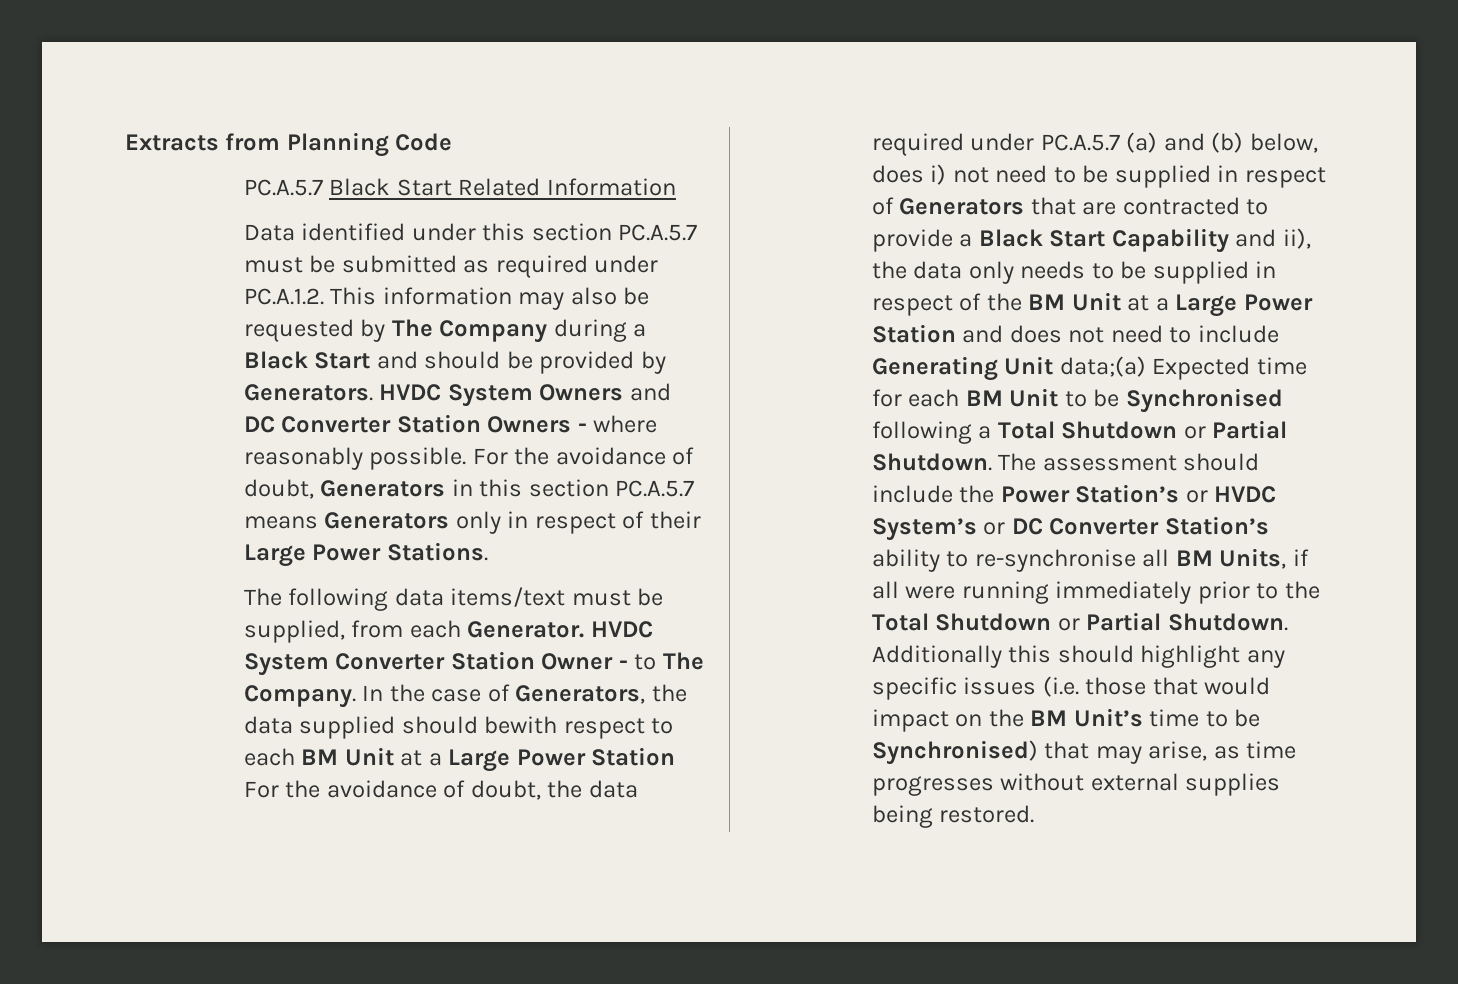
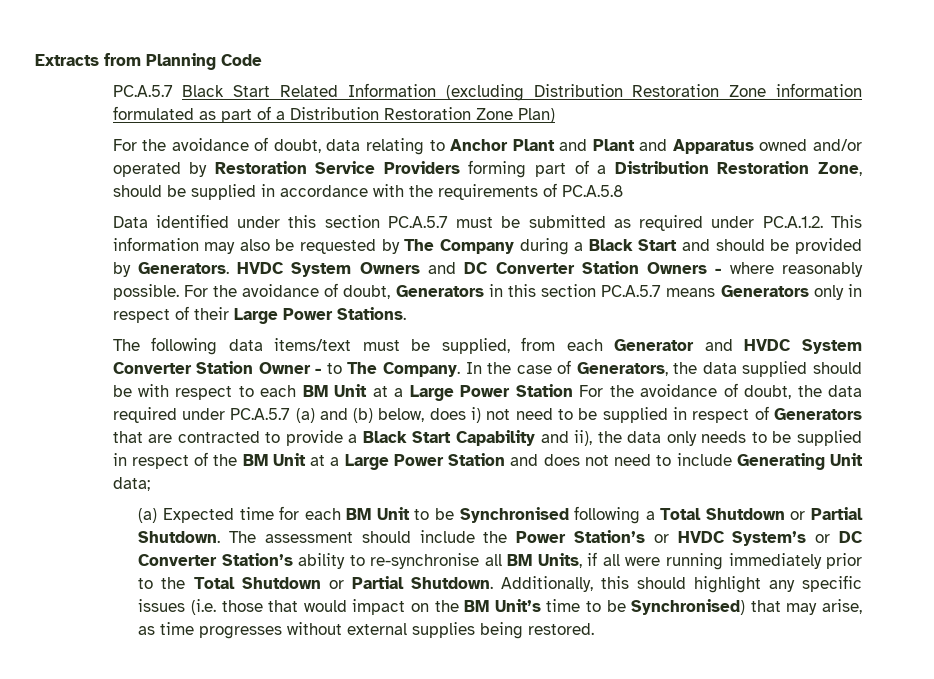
(676, 187) none -> [445,83,863,101] [112,106,555,123] [112,137,863,155] [112,160,863,178] [112,183,623,200] (excluding Distribution Restoration Zone information formulated as part of a Distribution Restoration Zone Plan) // For the avoidance of doubt, data relating to Anchor Plant and Plant and Apparatus owned and/or operated by Restoration Service Providers forming part of a Distribution Restoration Zone, should be supplied in accordance with the requirements of PC.A.5.8
[467,621,585,638] Generator. -> [614,339,733,351] Generator and
[484,716,558,734] bewith -> [112,384,170,397] be with
[1059,356,1146,377] data;(a) -> [112,477,150,491] [138,508,158,523] data; // (a)
[871,645,1002,668] Additionally -> [500,576,593,592] Additionally,

